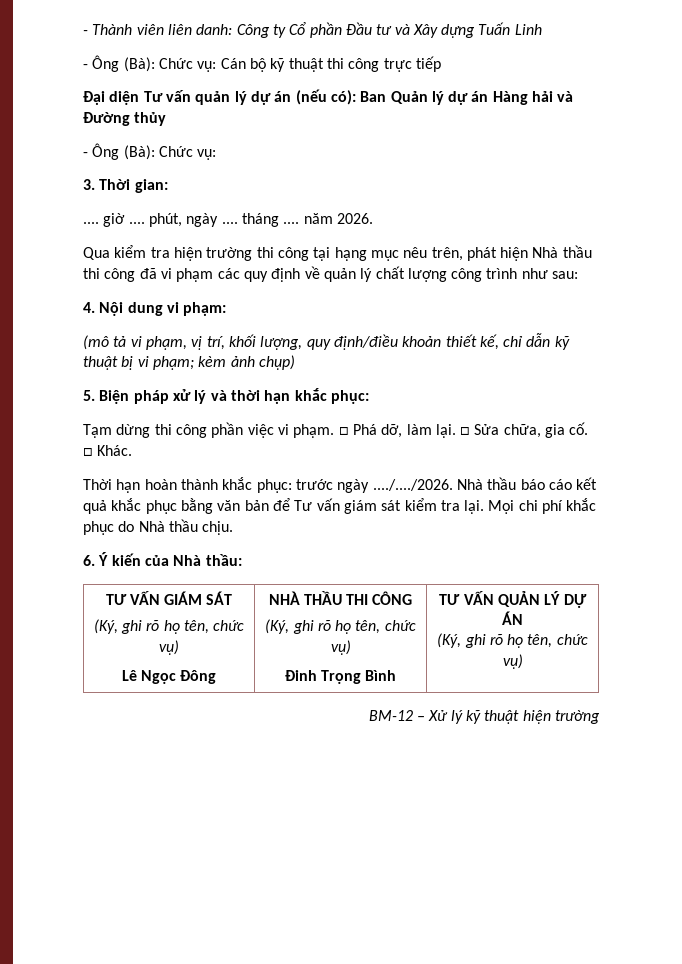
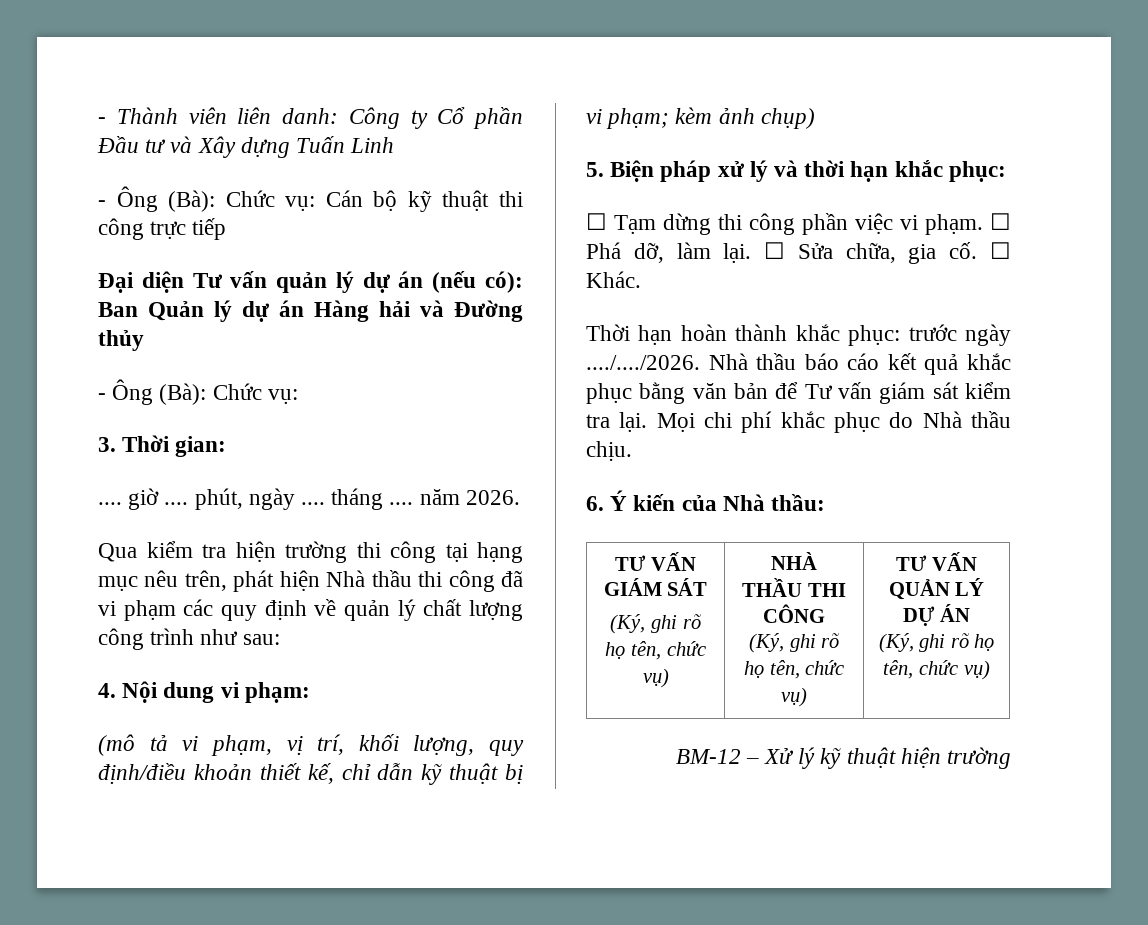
(369, 397) none -> [586,213,607,230] ☐
[338,427,349,435] □ -> [990,213,1011,230] ☐
[460,427,471,435] □ -> [764,242,786,259] ☐
[83,448,93,456] □ -> [990,242,1011,259] ☐
[121,670,217,684] // Lê Ngọc Đông -> (669, 678) none
[284,670,397,684] // Đinh Trọng Bình -> (807, 697) none

